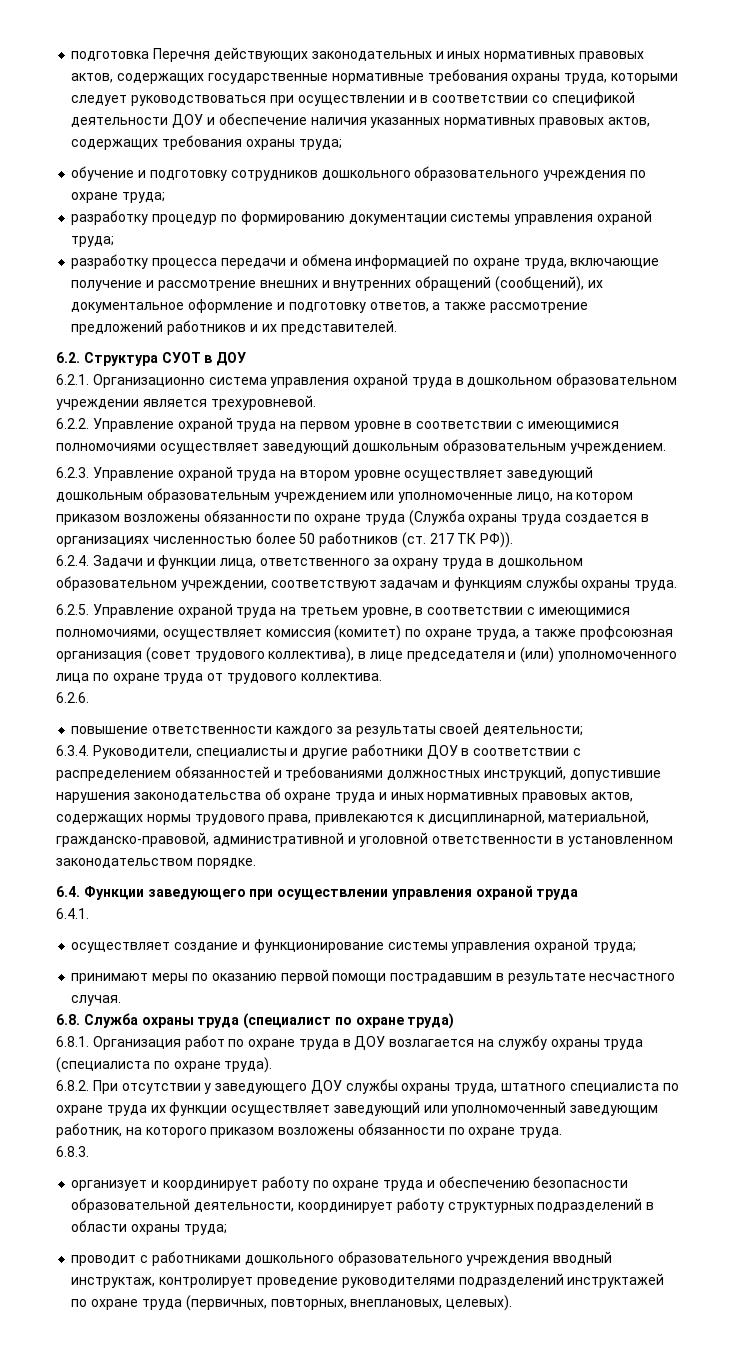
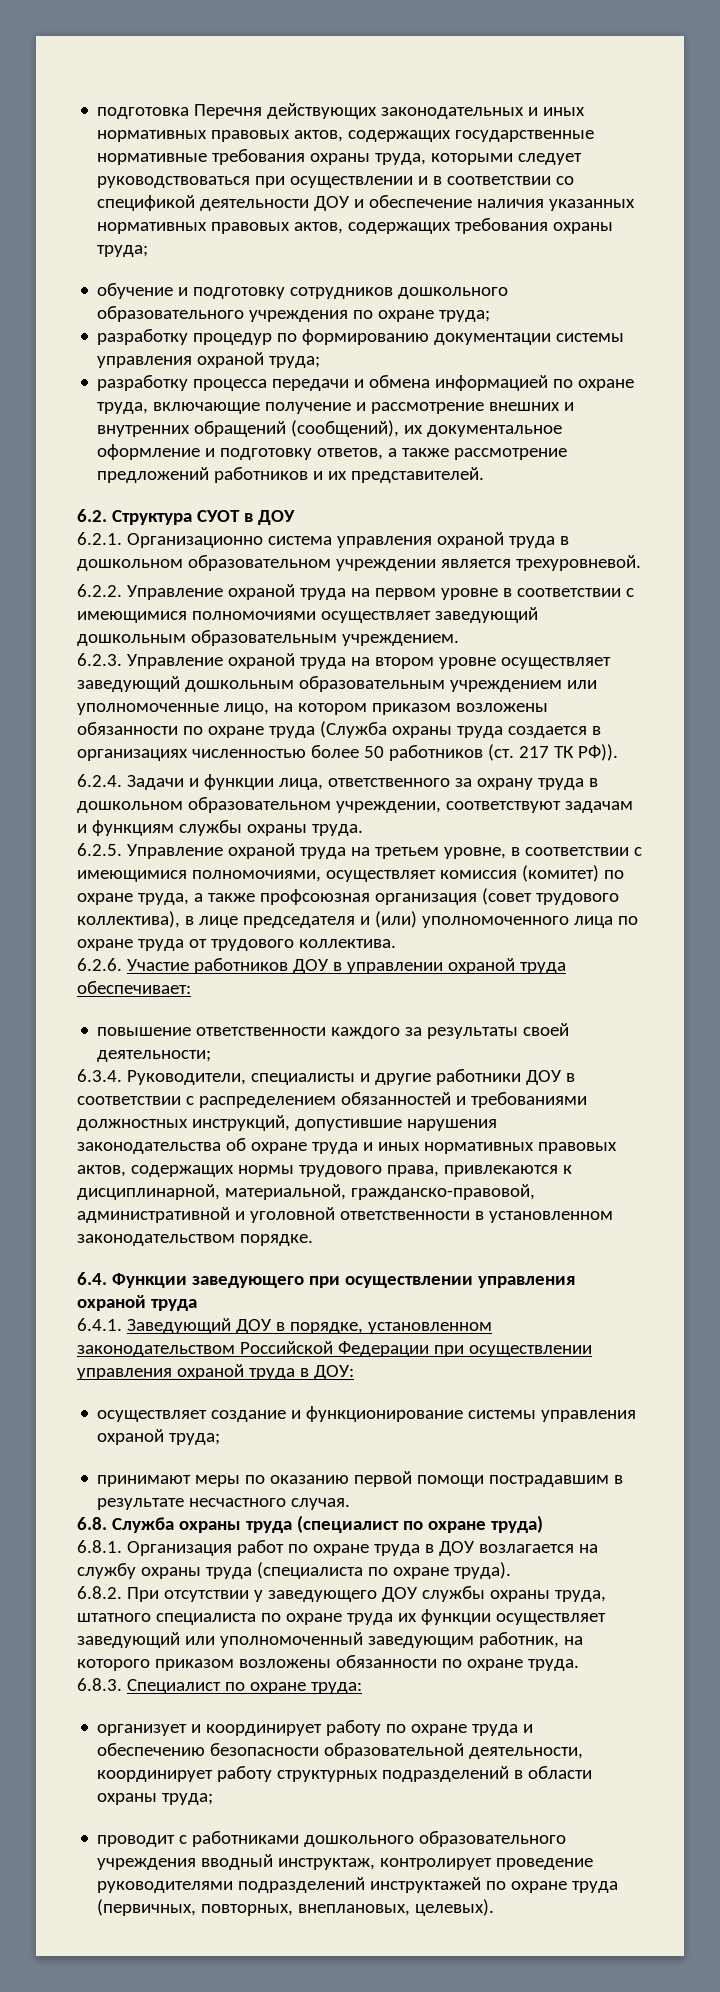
(89, 697) none -> [126,958,566,974] [77,981,191,994] Участие работников ДОУ в управлении охраной труда обеспечивает:
(89, 913) none -> [126,1318,492,1334] [77,1341,592,1357] [77,1364,354,1380] Заведующий ДОУ в порядке, установленном законодательством Российской Федерации при осуществлении управления охраной труда в ДОУ:
(89, 1151) none -> [126,1679,362,1694] Специалист по охране труда:

